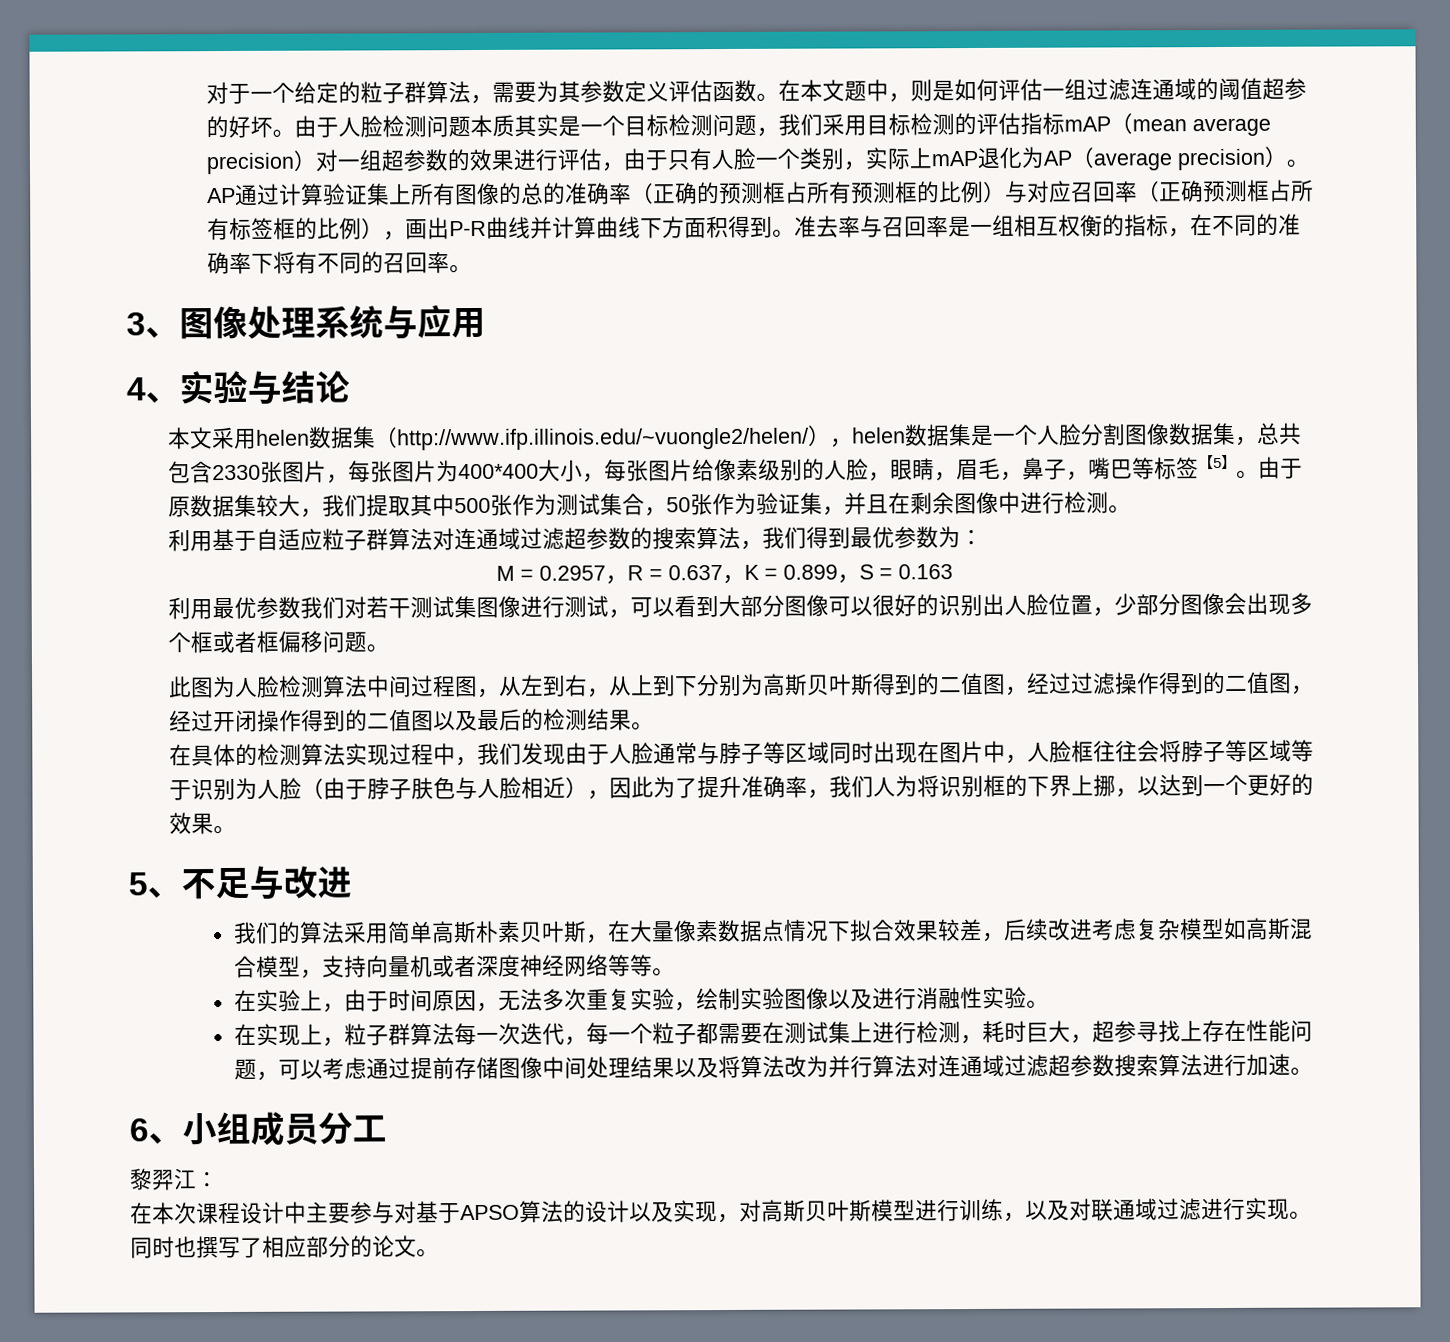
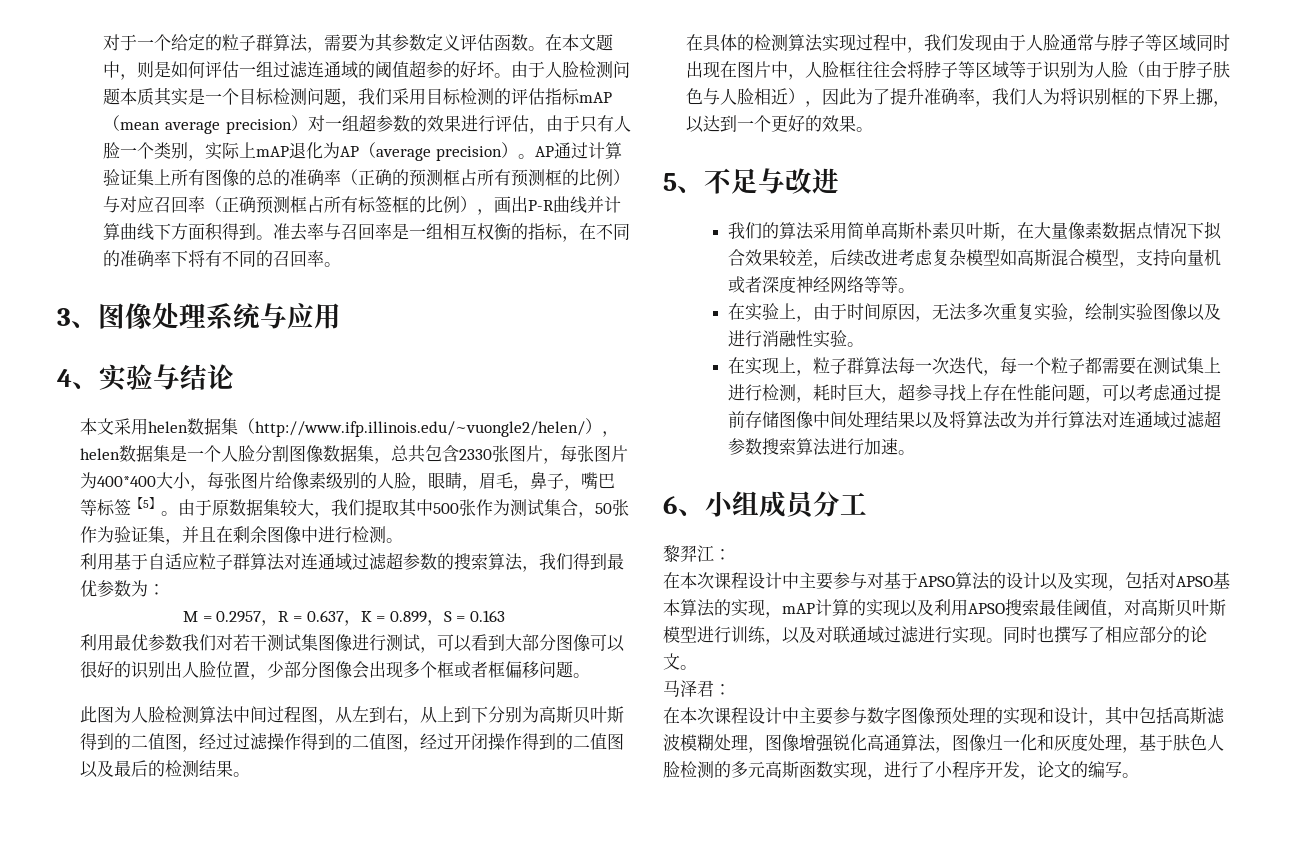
(740, 1218) none -> [1125,572,1230,589] [663,599,1124,618] 包括对APSO基本算法的实现，mAP计算的实现以及利用APSO搜索最佳阈值，
(439, 1253) none -> [663,680,731,697] [663,706,1225,726] [663,734,1224,753] [663,761,1139,780] // 马泽君： // 在本次课程设计中主要参与数字图像预处理的实现和设计，其中包括高斯滤波模糊处理，图像增强锐化高通算法，图像归一化和灰度处理，基于肤色人脸检测的多元高斯函数实现，进行了小程序开发，论文的编写。

